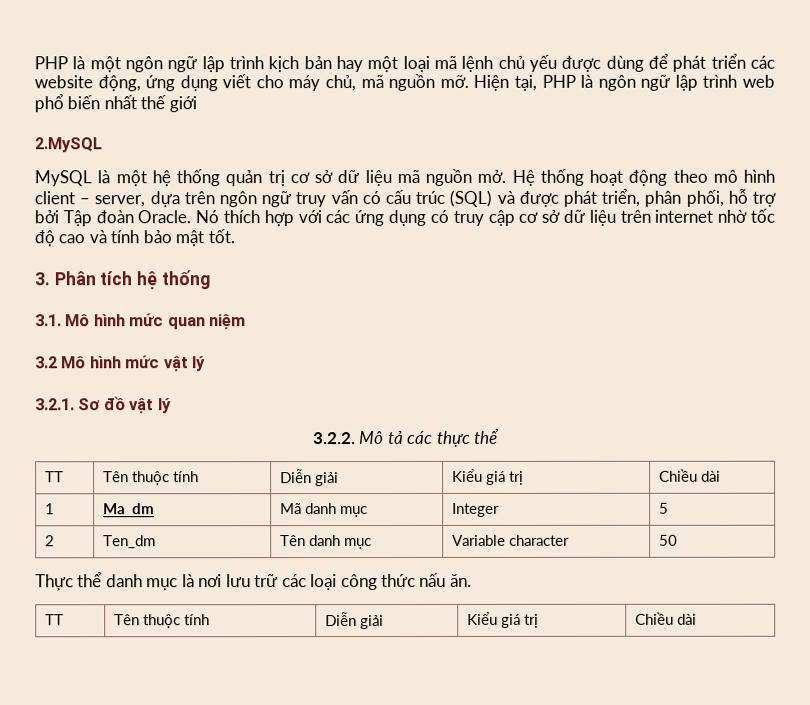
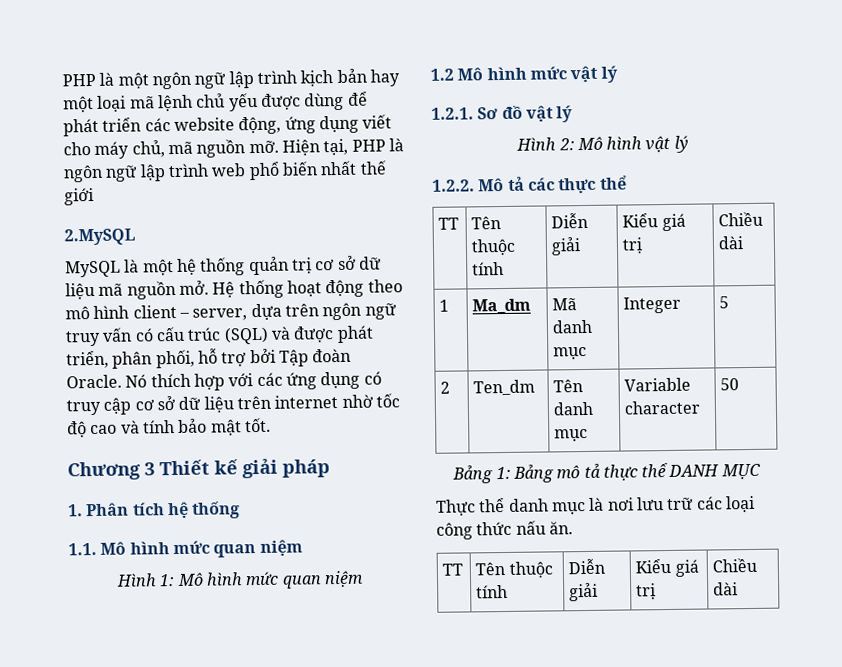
[34,272,50,286] 3. -> [67,458,330,481] [68,504,83,517] Chương 3 Thiết kế giải pháp // 1.
[34,313,246,330] [35,356,58,369] 3.1. Mô hình mức quan niệm // 3.2 -> [68,539,303,558] [116,570,364,589] [430,68,454,81] 1.1. Mô hình mức quan niệm // Hình 1: Mô hình mức quan niệm // 1.2
[35,398,75,411] 3.2.1. -> [431,107,474,120] 1.2.1.
[312,432,356,445] 3.2.2. -> [516,135,688,153] [432,179,475,192] Hình 2: Mô hình vật lý // 1.2.2.
(678, 540) none -> [452,462,761,484] // Bảng 1: Bảng mô tả thực thể DANH MỤC

